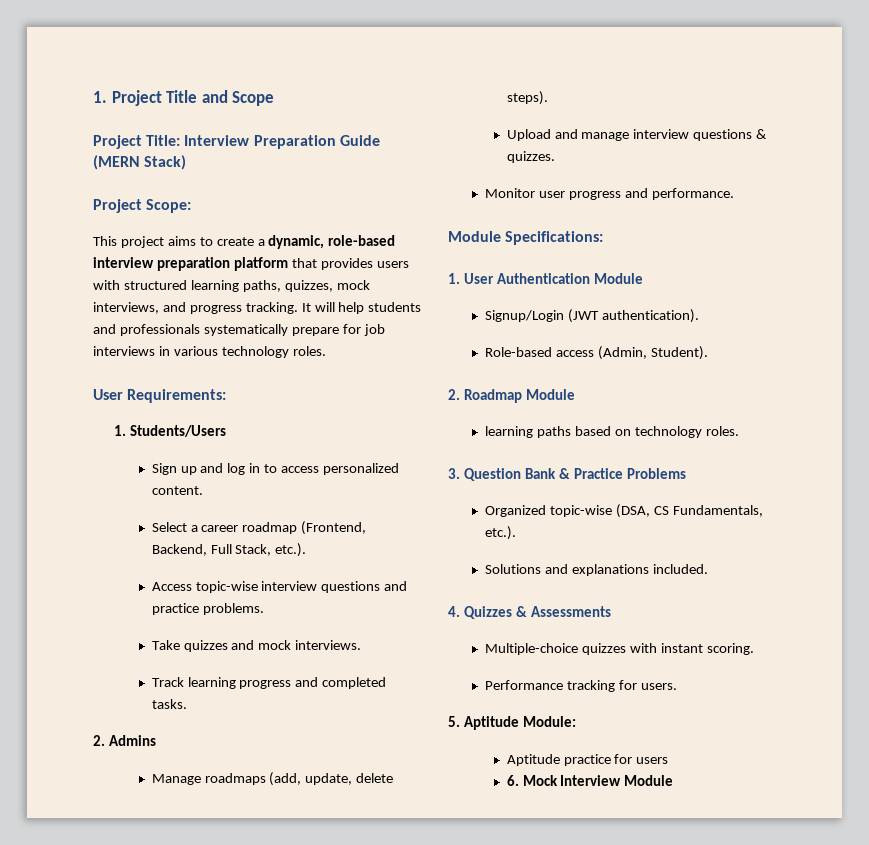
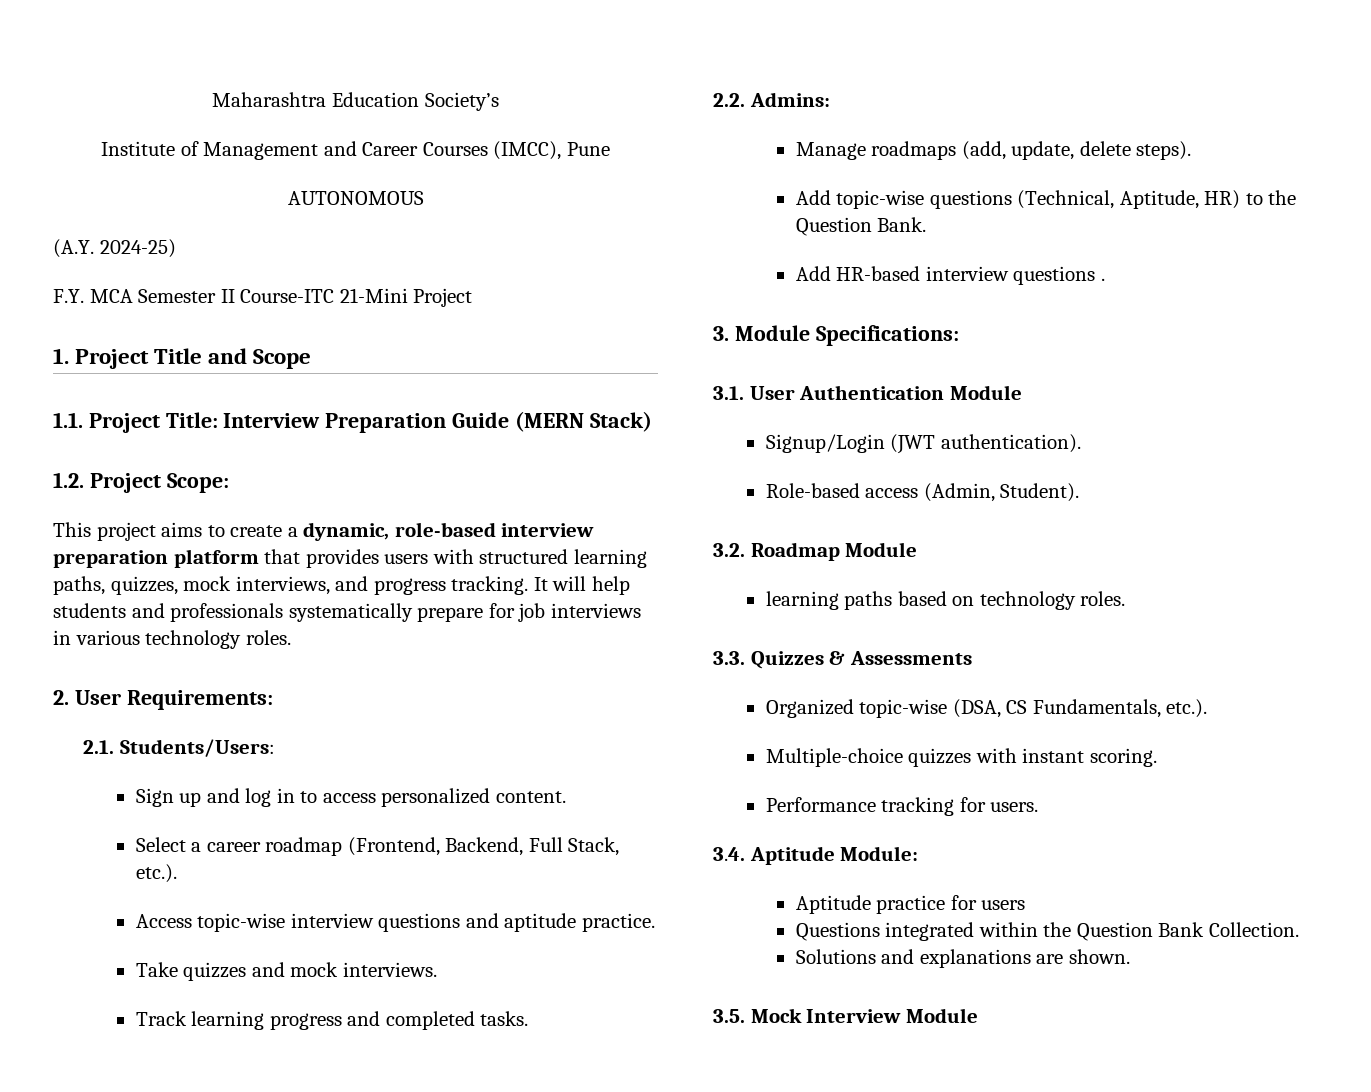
(93, 97) none -> [212,92,499,111] [101,141,610,160] [287,191,424,205] [53,239,176,258] [53,288,473,307] Maharashtra Education Society’s // Institute of Management and Career Courses (IMCC), Pune // AUTONOMOUS // (A.Y. 2024-25) // F.Y. MCA Semester II Course-ITC 21-Mini Project //
(275, 98) none -> [53,412,83,428] 1.1.
(187, 162) none -> [53,472,84,488] 1.2.
(326, 351) none -> [53,690,69,705] 2.
[114,425,227,437] 1. Students/Users -> [83,739,275,757] 2.1. Students/Users:
[151,603,264,615] practice problems. -> [504,913,655,932] aptitude practice.
[93,735,156,746] 2. Admins -> [713,92,830,107] 2.2. Admins:
[506,129,768,141] [506,151,555,163] [485,188,734,200] Upload and manage interview questions & quizzes. // Monitor user progress and performance. // -> [795,190,1297,209] [795,217,927,236] [795,266,1105,285] [713,326,729,341] Add topic-wise questions (Technical, Aptitude, HR) to the Question Bank. // Add HR-based interview questions . // 3.
[448,273,460,284] 1. -> [713,386,744,400] 3.1.
[448,389,460,400] 2. -> [713,543,745,557] 3.2.
[448,468,686,481] 3. Question Bank & Practice Problems -> [713,651,972,669] 3.3. Quizzes & Assessments
[485,564,709,576] [448,606,611,619] // Solutions and explanations included. // 4. Quizzes & Assessments -> (1208, 708) none
[448,716,460,727] 5. -> [713,847,745,861] 3.4.
[506,775,519,786] 6. -> [795,922,1299,941] [795,949,1130,968] [713,1009,745,1023] Questions integrated within the Question Bank Collection. // Solutions and explanations are shown. // 3.5.

